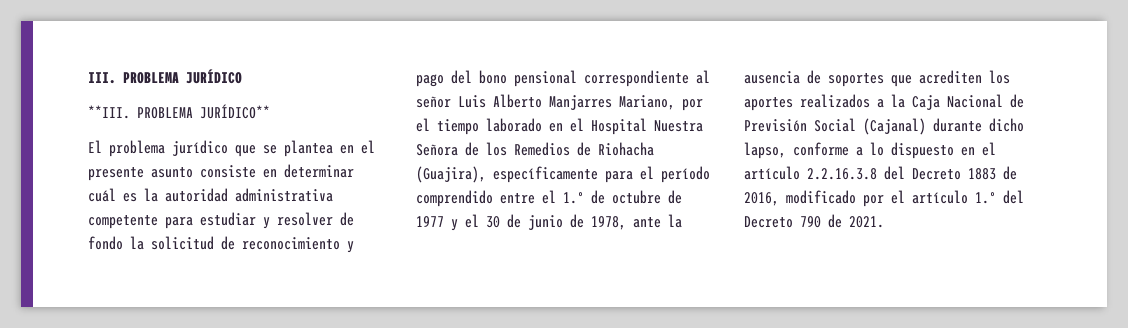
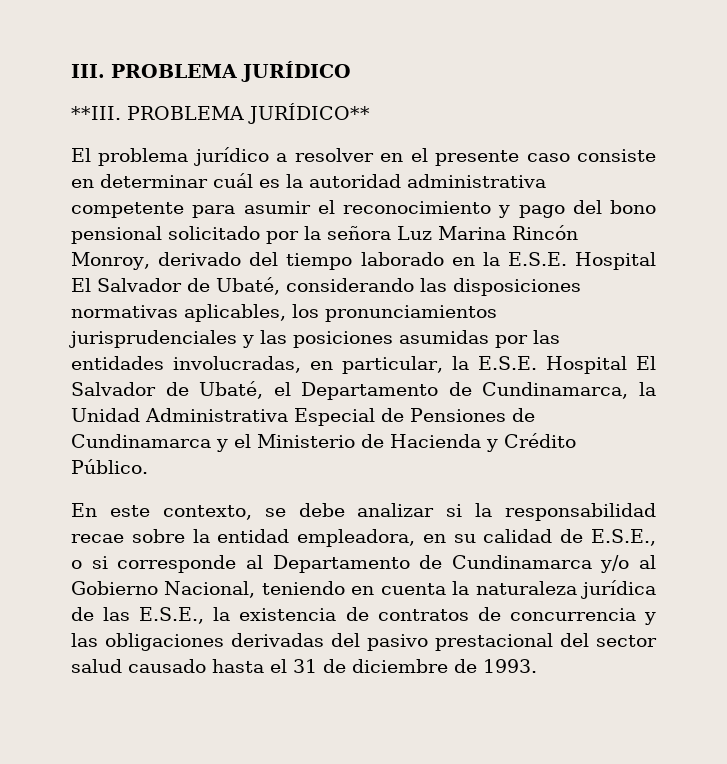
[235,140,333,157] que se plantea -> [276,148,374,162] a resolver
[151,167,193,178] asunto -> [526,153,570,162] caso
[200,212,354,229] [88,236,235,250] estudiar y resolver de fondo la solicitud de -> [243,200,335,214] asumir el
[584,70,710,87] [416,94,703,111] [416,118,703,135] [416,142,654,156] [416,166,710,183] [416,190,682,207] [416,214,682,231] [744,70,1010,87] [744,94,1024,111] [744,118,1024,135] [744,142,996,159] [744,166,1017,180] [744,190,1024,207] [744,214,884,228] correspondiente al señor Luis Alberto Manjarres Mariano, por el tiempo laborado en el Hospital Nuestra Señora de los Remedios de Riohacha (Guajira), específicamente para el período comprendido entre el 1.º de octubre de 1977 y el 30 de junio de 1978, ante la ausencia de soportes que acrediten los aportes realizados a la Caja Nacional de Previsión Social (Cajanal) durante dicho lapso, conforme a lo dispuesto en el artículo 2.2.16.3.8 del Decreto 1883 de 2016, modificado por el artículo 1.º del Decreto 790 de 2021. -> [168,225,578,244] [71,252,656,270] [71,277,581,296] [71,304,497,322] [69,330,560,348] [71,356,657,374] [71,381,656,400] [71,408,535,426] [71,433,576,452] [71,459,148,474] [71,503,656,521] [71,529,657,547] [71,555,656,573] [71,580,657,599] [71,607,656,625] [71,633,657,651] [71,659,537,673] solicitado por la señora Luz Marina Rincón Monroy, derivado del tiempo laborado en la E.S.E. Hospital El Salvador de Ubaté, considerando las disposiciones normativas aplicables, los pronunciamientos jurisprudenciales y las posiciones asumidas por las entidades involucradas, en particular, la E.S.E. Hospital El Salvador de Ubaté, el Departamento de Cundinamarca, la Unidad Administrativa Especial de Pensiones de Cundinamarca y el Ministerio de Hacienda y Crédito Público. // En este contexto, se debe analizar si la responsabilidad recae sobre la entidad empleadora, en su calidad de E.S.E., o si corresponde al Departamento de Cundinamarca y/o al Gobierno Nacional, teniendo en cuenta la naturaleza jurídica de las E.S.E., la existencia de contratos de concurrencia y las obligaciones derivadas del pasivo prestacional del sector salud causado hasta el 31 de diciembre de 1993.

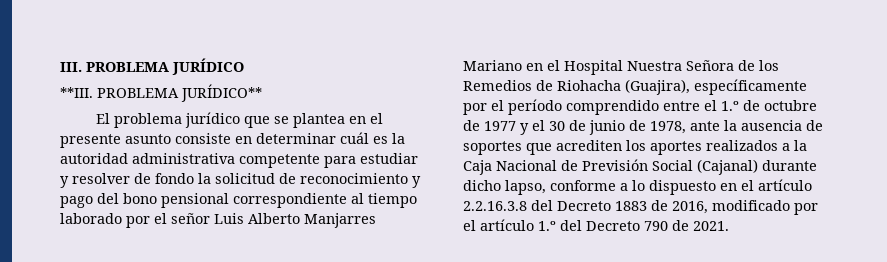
[276,148,374,162] a resolver -> [243,113,345,128] que se plantea
[526,153,570,162] caso -> [125,134,171,144] asunto
[243,200,335,214] asumir el -> [360,153,418,164] [60,173,296,188] estudiar y resolver de fondo la solicitud de
[168,225,578,244] [71,252,656,270] [71,277,581,296] [71,304,497,322] [69,330,560,348] [71,356,657,374] [71,381,656,400] [71,408,535,426] [71,433,576,452] [71,459,148,474] [71,503,656,521] [71,529,657,547] [71,555,656,573] [71,580,657,599] [71,607,656,625] [71,633,657,651] [71,659,537,673] solicitado por la señora Luz Marina Rincón Monroy, derivado del tiempo laborado en la E.S.E. Hospital El Salvador de Ubaté, considerando las disposiciones normativas aplicables, los pronunciamientos jurisprudenciales y las posiciones asumidas por las entidades involucradas, en particular, la E.S.E. Hospital El Salvador de Ubaté, el Departamento de Cundinamarca, la Unidad Administrativa Especial de Pensiones de Cundinamarca y el Ministerio de Hacienda y Crédito Público. // En este contexto, se debe analizar si la responsabilidad recae sobre la entidad empleadora, en su calidad de E.S.E., o si corresponde al Departamento de Cundinamarca y/o al Gobierno Nacional, teniendo en cuenta la naturaleza jurídica de las E.S.E., la existencia de contratos de concurrencia y las obligaciones derivadas del pasivo prestacional del sector salud causado hasta el 31 de diciembre de 1993. -> [233,193,417,208] [60,213,376,228] [463,60,779,75] [463,79,807,95] [463,99,817,115] [463,120,823,135] [463,140,807,155] [463,159,817,175] [463,179,812,195] [463,200,818,215] [463,219,729,231] correspondiente al tiempo laborado por el señor Luis Alberto Manjarres Mariano en el Hospital Nuestra Señora de los Remedios de Riohacha (Guajira), específicamente por el período comprendido entre el 1.º de octubre de 1977 y el 30 de junio de 1978, ante la ausencia de soportes que acrediten los aportes realizados a la Caja Nacional de Previsión Social (Cajanal) durante dicho lapso, conforme a lo dispuesto en el artículo 2.2.16.3.8 del Decreto 1883 de 2016, modificado por el artículo 1.º del Decreto 790 de 2021.

